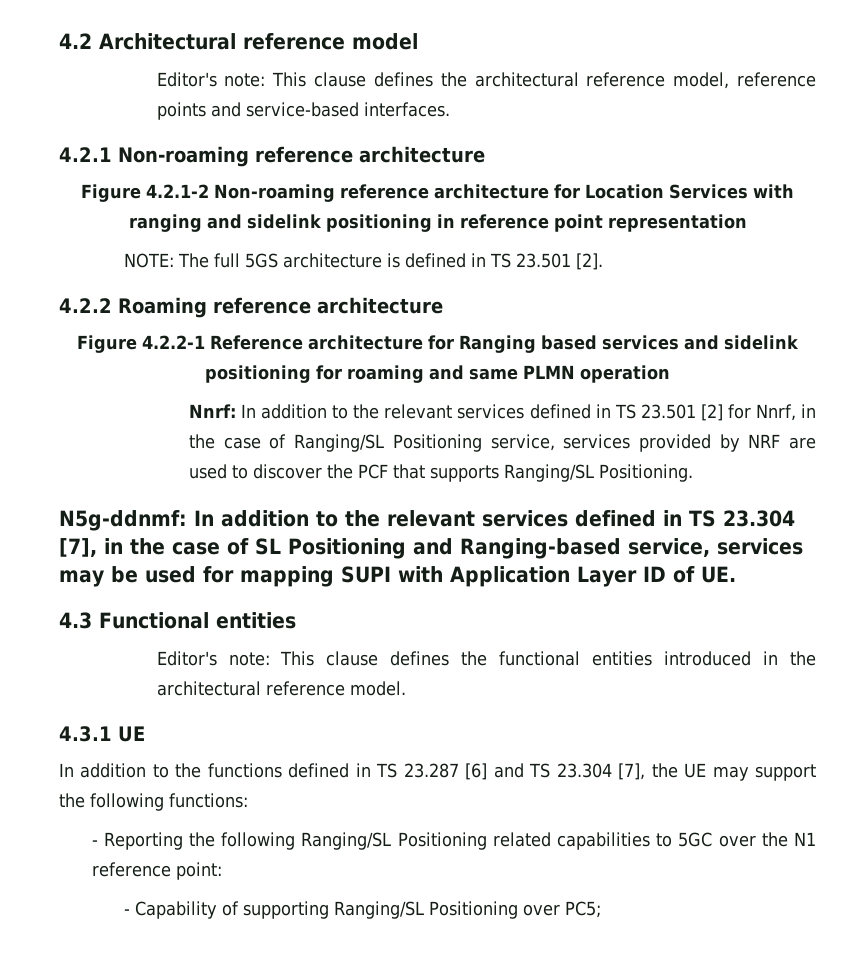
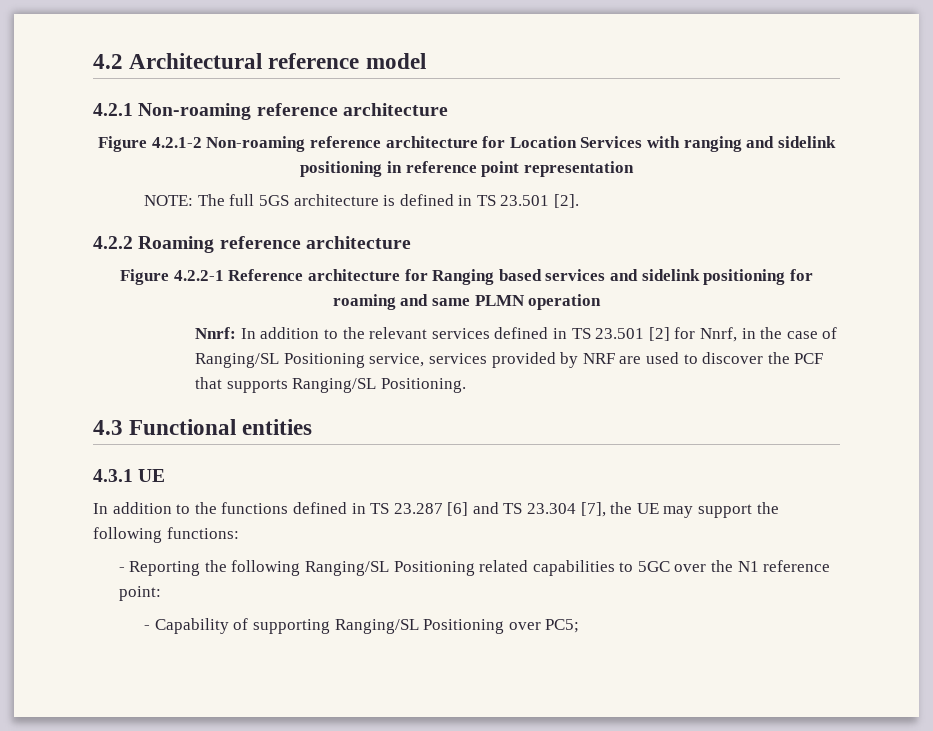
[156,72,817,89] [156,102,450,120] // Editor's note: This clause defines the architectural reference model, reference points and service-based interfaces. -> (426, 61) none
[59,510,795,531] [59,538,803,559] [59,566,736,587] [59,612,296,629] [156,651,816,666] [156,681,406,696] N5g-ddnmf: In addition to the relevant services defined in TS 23.304 [7], in the case of SL Positioning and Ranging-based service, services may be used for mapping SUPI with Application Layer ID of UE. // 4.3 Functional entities // Editor's note: This clause defines the functional entities introduced in the architectural reference model. -> [93,419,313,435] 4.3 Functional entities

